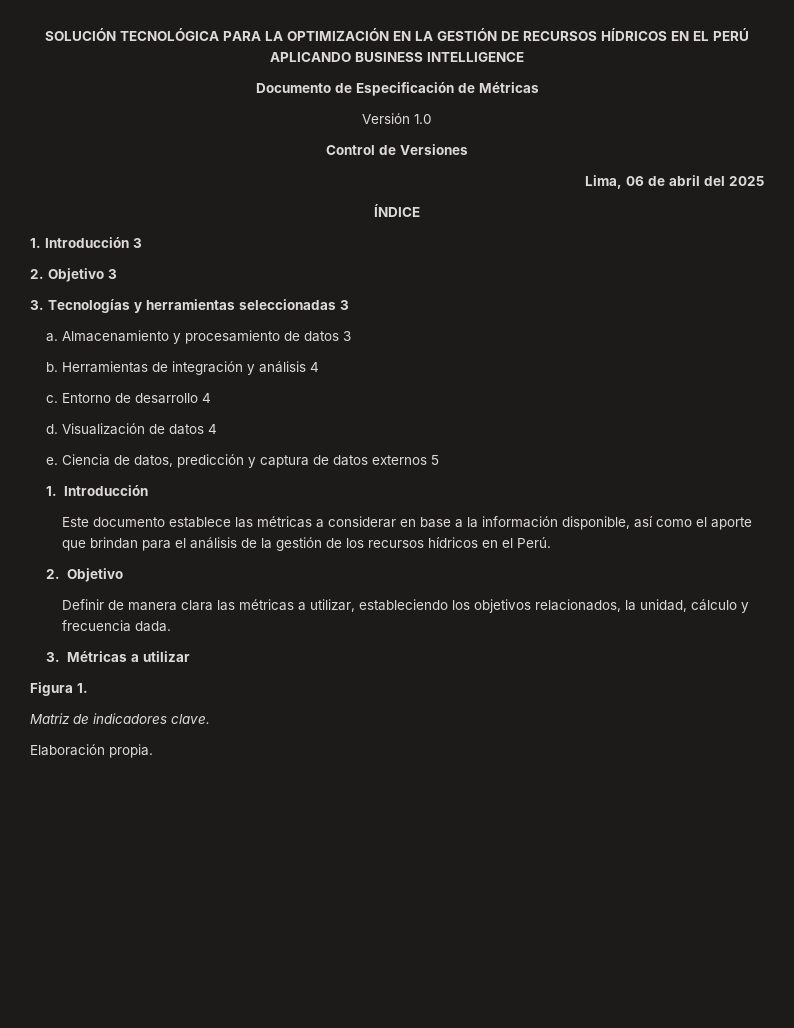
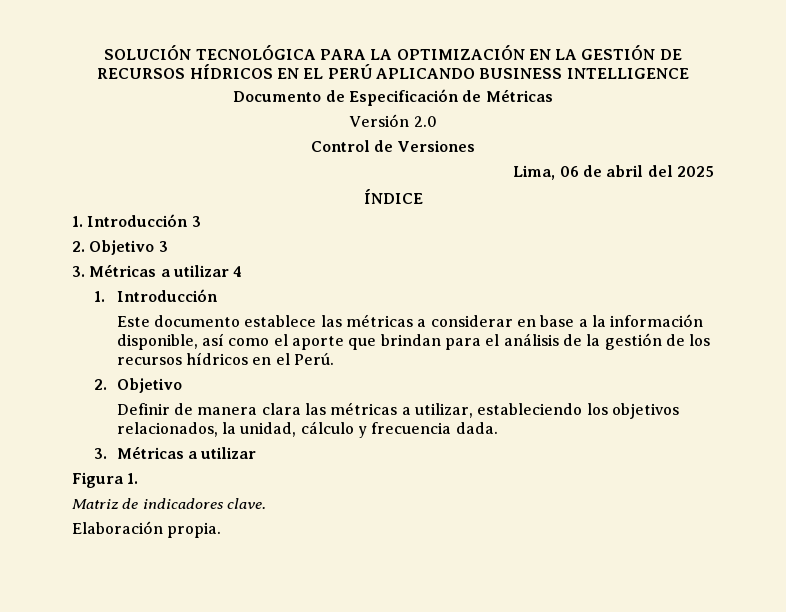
[414,114,432,124] 1.0 -> [413,116,437,127] 2.0
[48,299,349,313] [45,330,351,344] [45,361,319,375] [45,393,211,404] [45,423,217,435] [45,454,439,468] Tecnologías y herramientas seleccionadas 3 // a. Almacenamiento y procesamiento de datos 3 // b. Herramientas de integración y análisis 4 // c. Entorno de desarrollo 4 // d. Visualización de datos 4 // e. Ciencia de datos, predicción y captura de datos externos 5 -> [89,264,243,277] Métricas a utilizar 4

